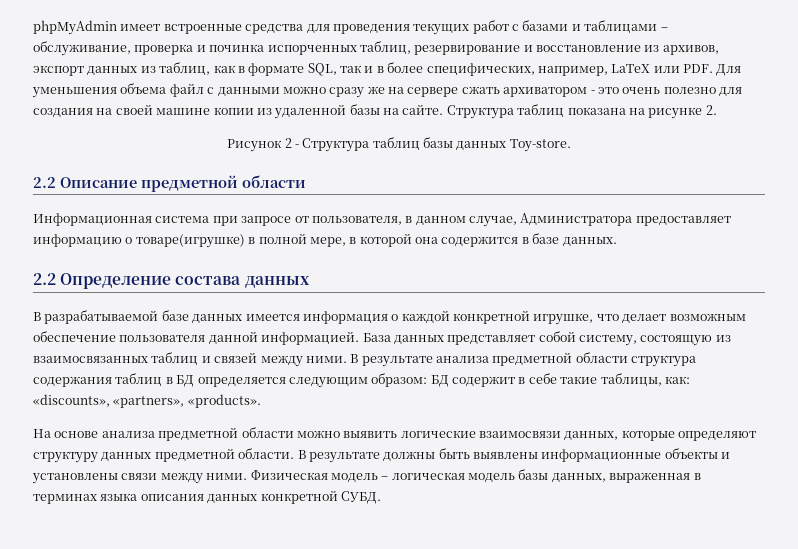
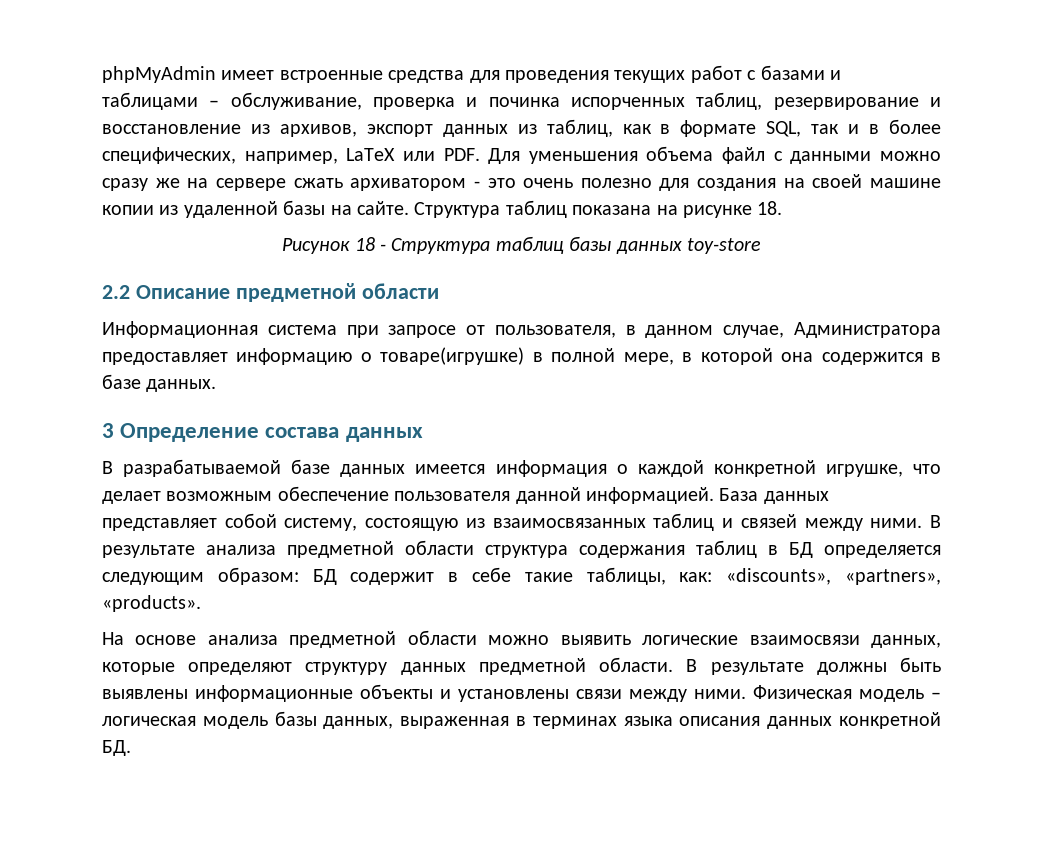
[705,105,717,115] 2. -> [757,201,783,215] 18.
[284,138,292,148] 2 -> [354,237,375,251] 18
[509,139,571,152] Toy-store. -> [686,238,761,254] toy-store
[33,273,56,285] 2.2 -> [102,423,114,438] 3
[340,491,381,504] СУБД. -> [102,740,131,756] БД.

